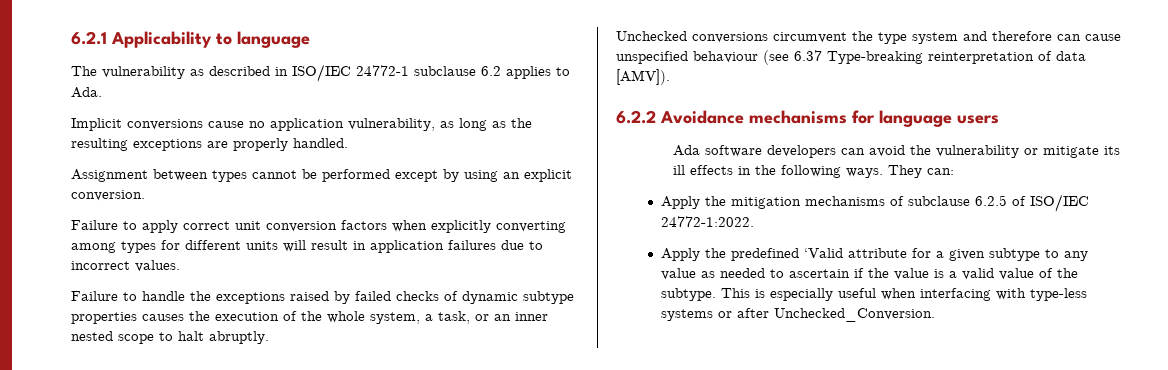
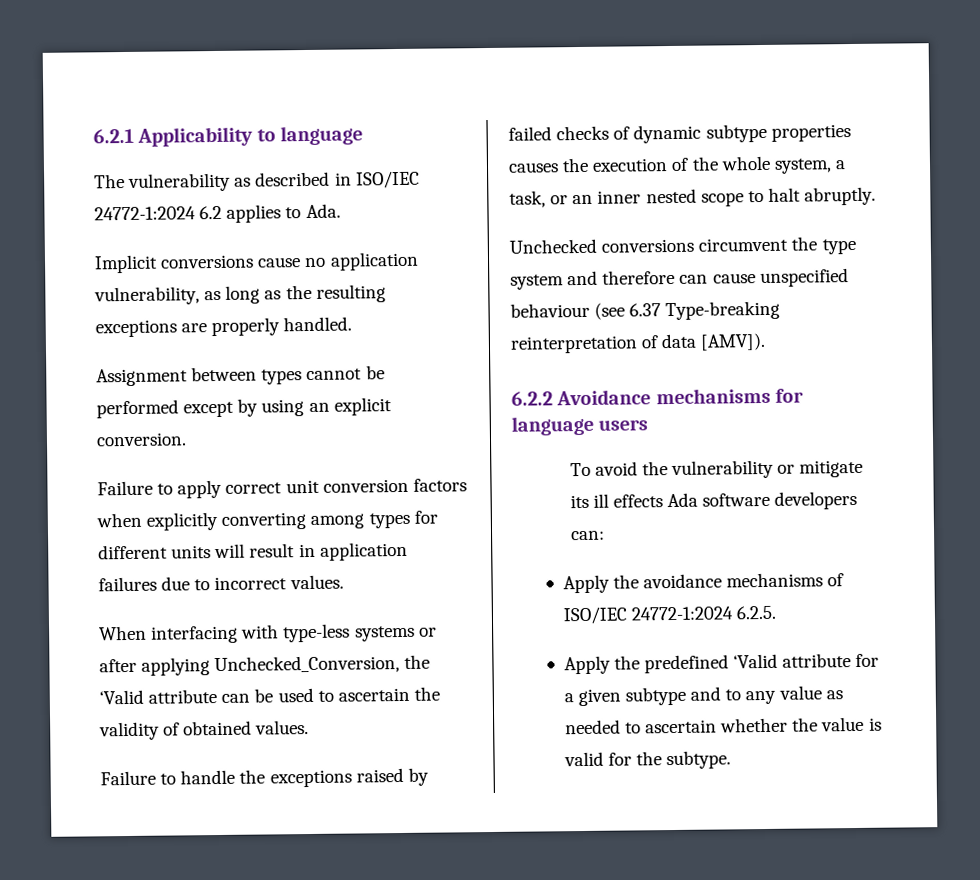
[356,65,476,76] 24772-1 subclause -> [94,206,196,221] 24772-1:2024
(180, 266) none -> [99,623,437,644] [99,654,431,676] [99,686,440,705] [99,720,310,741] // When interfacing with type-less systems or after applying Unchecked_Conversion, the ‘Valid attribute can be used to ascertain the validity of obtained values.
[673,145,866,158] Ada software developers can -> [569,462,591,477] To
[738,165,923,178] in the following ways. They -> [667,490,858,510] Ada software developers
[731,197,802,209] mitigation -> [643,573,723,589] avoidance
[908,194,1090,212] [661,216,755,227] subclause 6.2.5 of ISO/IEC 24772-1:2022. -> [562,605,777,625] ISO/IEC 24772-1:2024 6.2.5.
(1041, 254) none -> [690,686,722,701] and
[854,268,865,278] if -> [720,717,789,733] whether
[949,268,1079,280] [661,288,1088,301] [661,308,936,322] a valid value of the subtype. This is especially useful when interfacing with type-less systems or after Unchecked_Conversion. -> [563,750,732,770] valid for the subtype.

